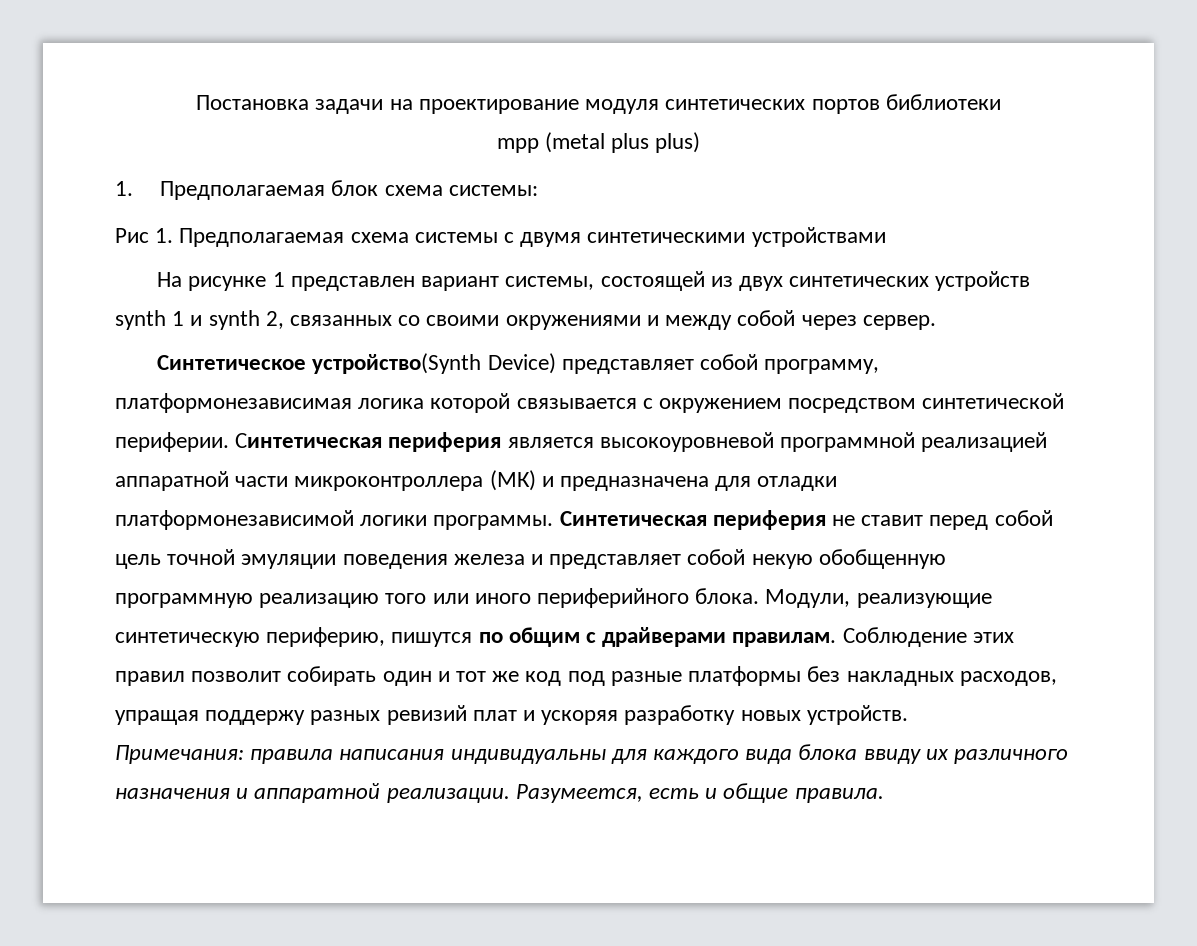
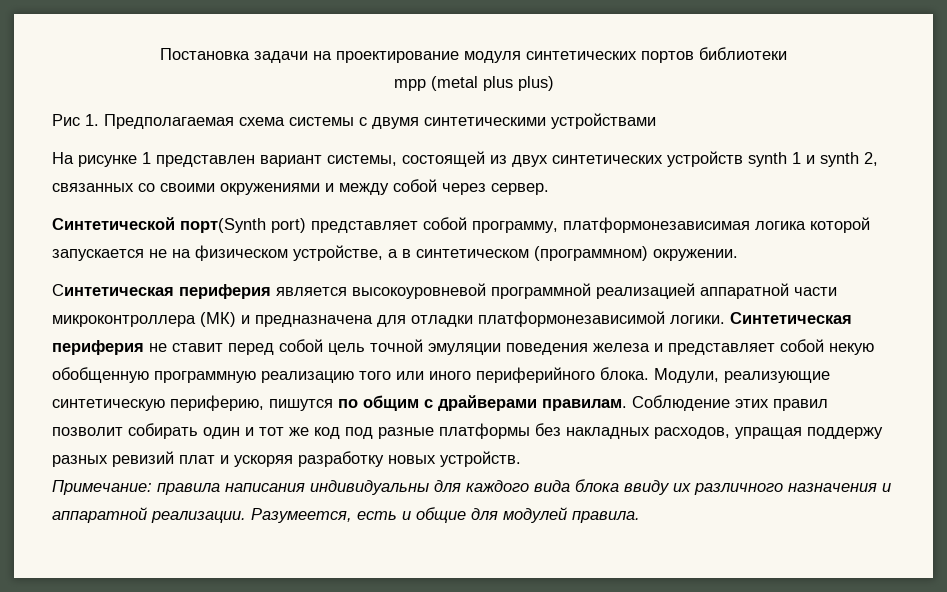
[115,180,538,200] // 1. Предполагаемая блок схема системы: -> (554, 83) none
[157,353,556,374] Синтетическое устройство(Synth Device) -> [52,217,306,233] Синтетической порт(Synth port)
[516,393,1065,413] [115,432,229,452] связывается с окружением посредством синтетической периферии. -> [52,245,738,261] запускается не на физическом устройстве, а в синтетическом (программном) окружении. //
[360,515,554,530] логики программы. -> [670,315,725,324] логики.
[115,745,244,764] Примечания: -> [52,480,152,495] Примечание:
(789, 793) none -> [471,507,567,523] для модулей

